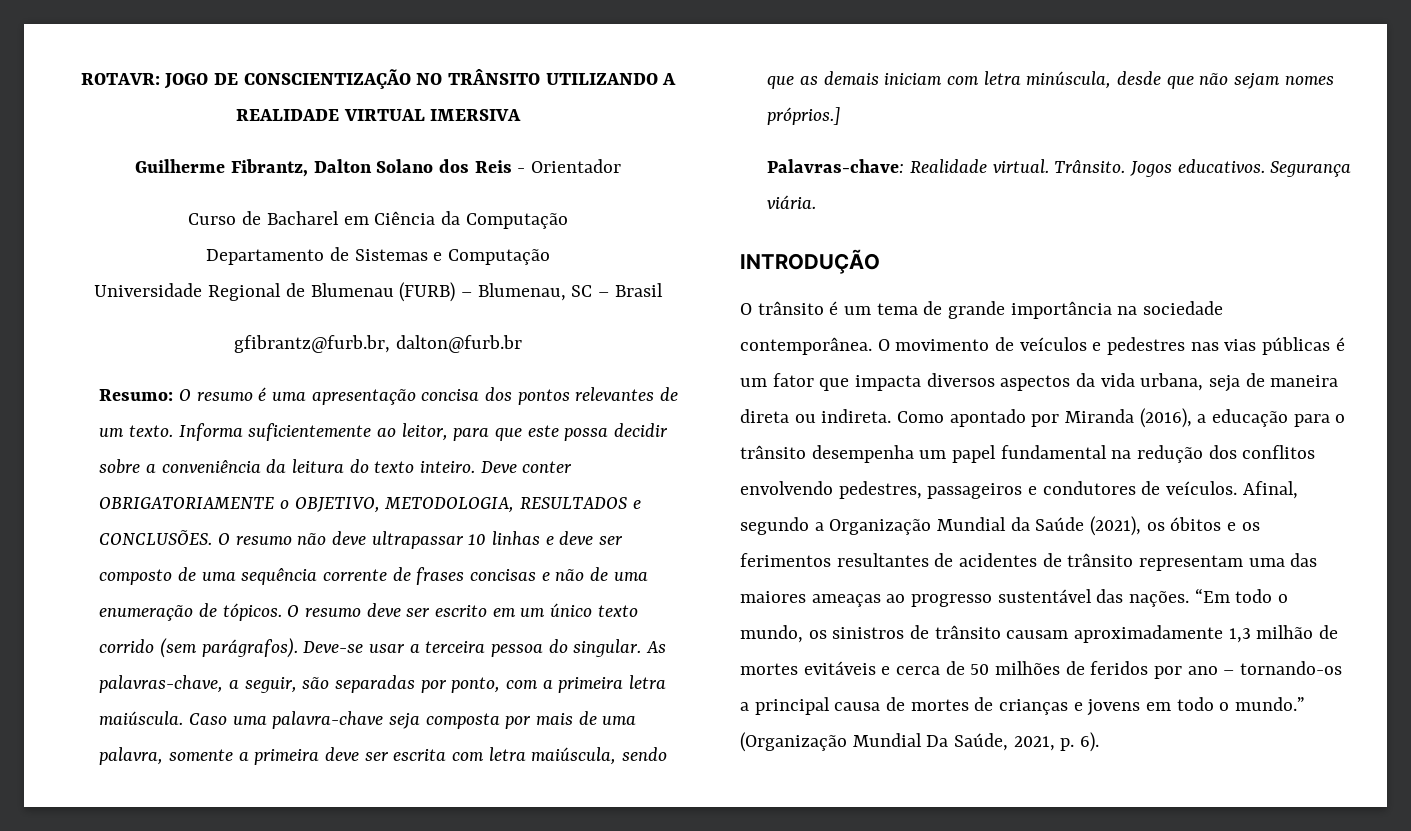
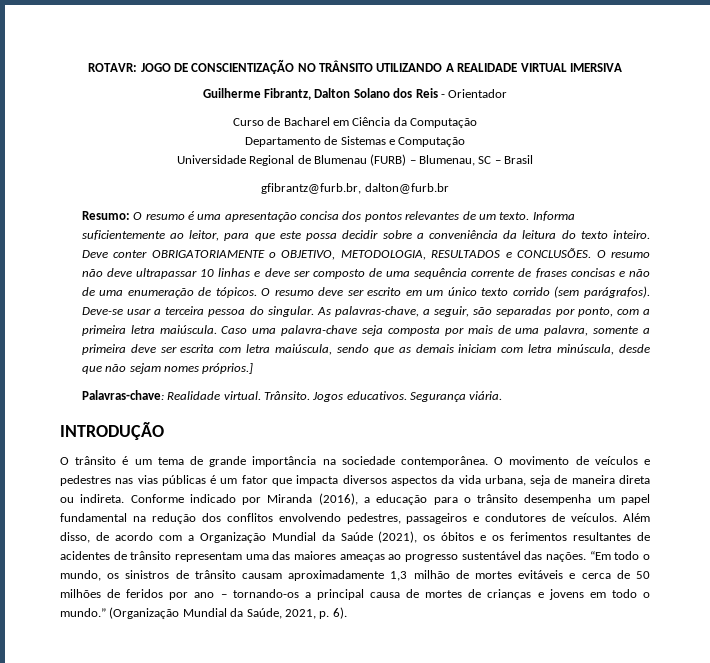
[897,409,1026,427] Como apontado -> [130,494,236,503] Conforme indicado
[1242,481,1298,499] [740,517,809,535] Afinal, segundo -> [623,513,651,522] [60,532,182,543] Além disso, de acordo com
[926,735,949,747] Da -> [230,608,244,617] da

